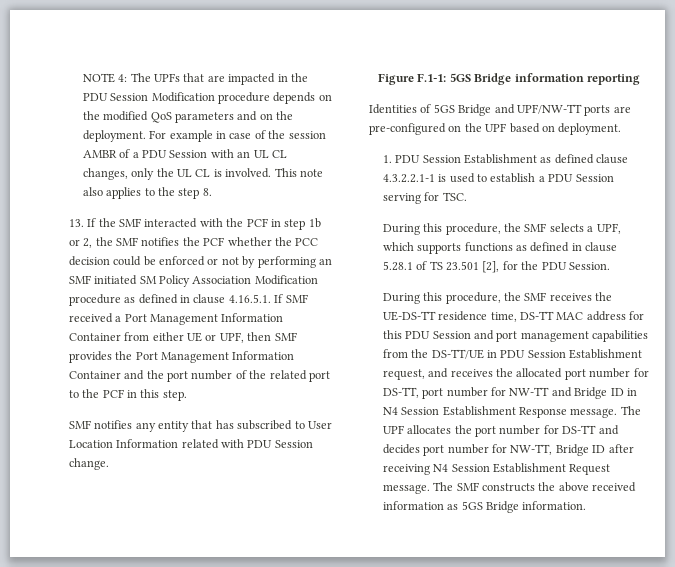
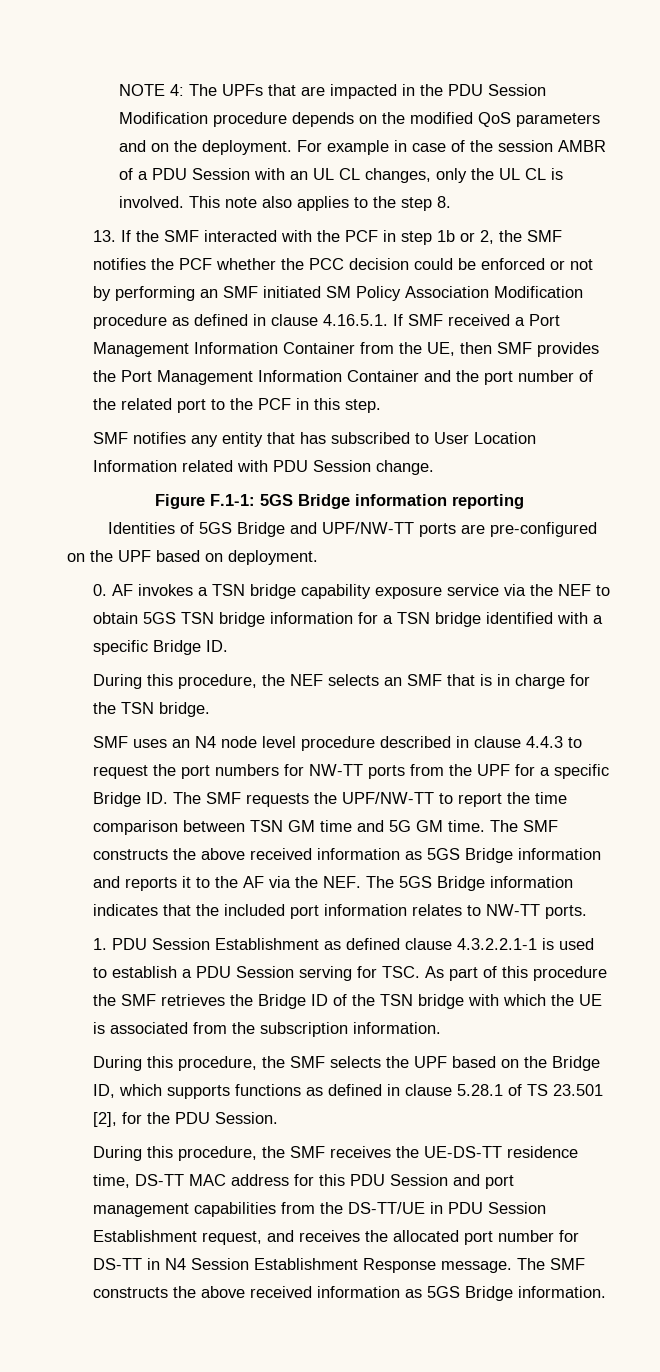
[152,332,244,343] either UE or UPF, -> [399,342,456,356] the UE,
(622, 129) none -> [93,584,611,599] [93,612,604,627] [93,640,229,655] [93,674,591,689] [93,702,211,717] [93,736,583,751] [93,764,610,779] [93,792,568,807] [93,820,559,835] [93,848,602,863] [93,876,574,891] [93,904,588,919] // 0. AF invokes a TSN bridge capability exposure service via the NEF to obtain 5GS TSN bridge information for a TSN bridge identified with a specific Bridge ID. // During this procedure, the NEF selects an SMF that is in charge for the TSN bridge. // SMF uses an N4 node level procedure described in clause 4.4.3 to request the port numbers for NW-TT ports from the UPF for a specific Bridge ID. The SMF requests the UPF/NW-TT to report the time comparison between TSN GM time and 5G GM time. The SMF constructs the above received information as 5GS Bridge information and reports it to the AF via the NEF. The 5GS Bridge information indicates that the included port information relates to NW-TT ports.
(467, 196) none -> [425,966,608,981] [93,994,603,1009] [93,1022,442,1037] As part of this procedure the SMF retrieves the Bridge ID of the TSN bridge with which the UE is associated from the subscription information.
[587,223,621,234] a UPF, -> [386,1056,601,1071] [93,1084,116,1098] the UPF based on the Bridge ID,
[382,387,624,399] DS-TT, port number for NW-TT and Bridge ID -> [93,1258,143,1270] DS-TT
[382,425,619,437] [382,444,634,456] [382,463,611,475] [382,482,454,494] UPF allocates the port number for DS-TT and decides port number for NW-TT, Bridge ID after receiving N4 Session Establishment Request message. The -> (546, 1264) none

